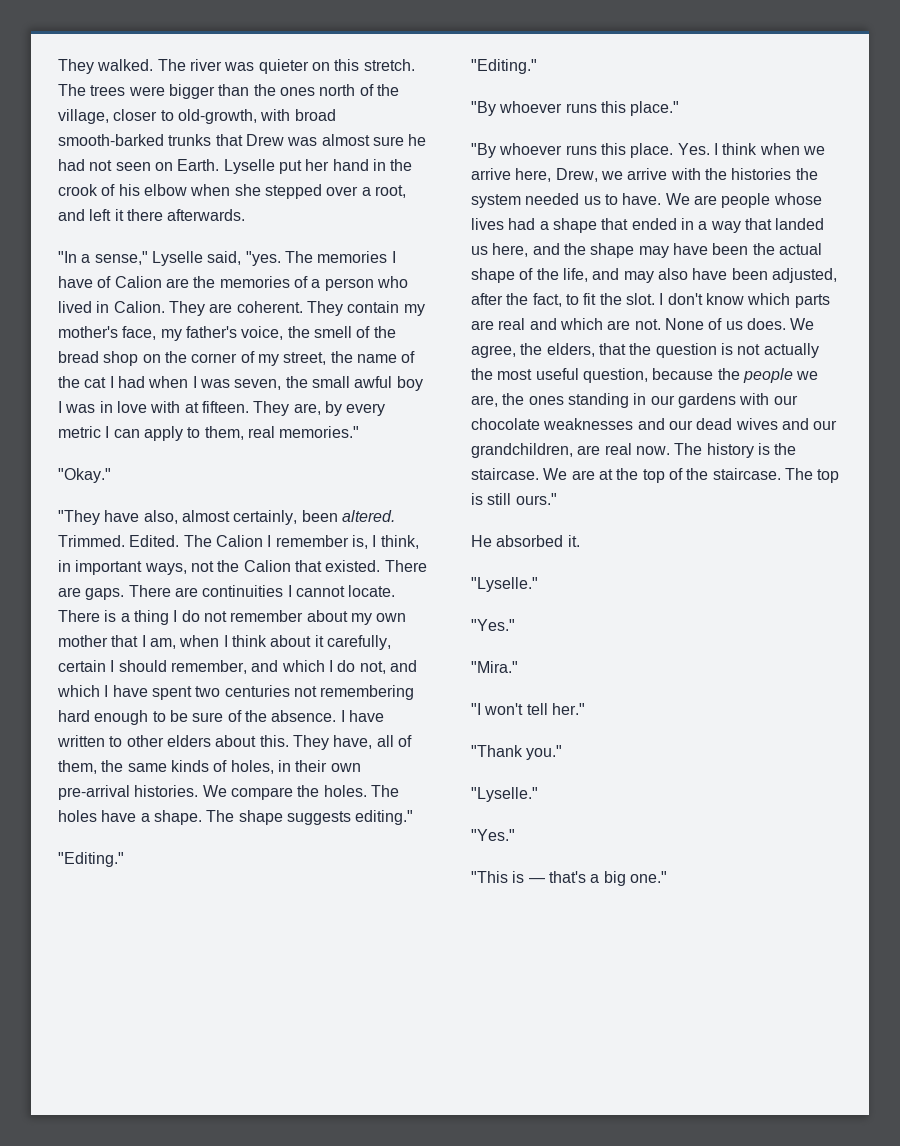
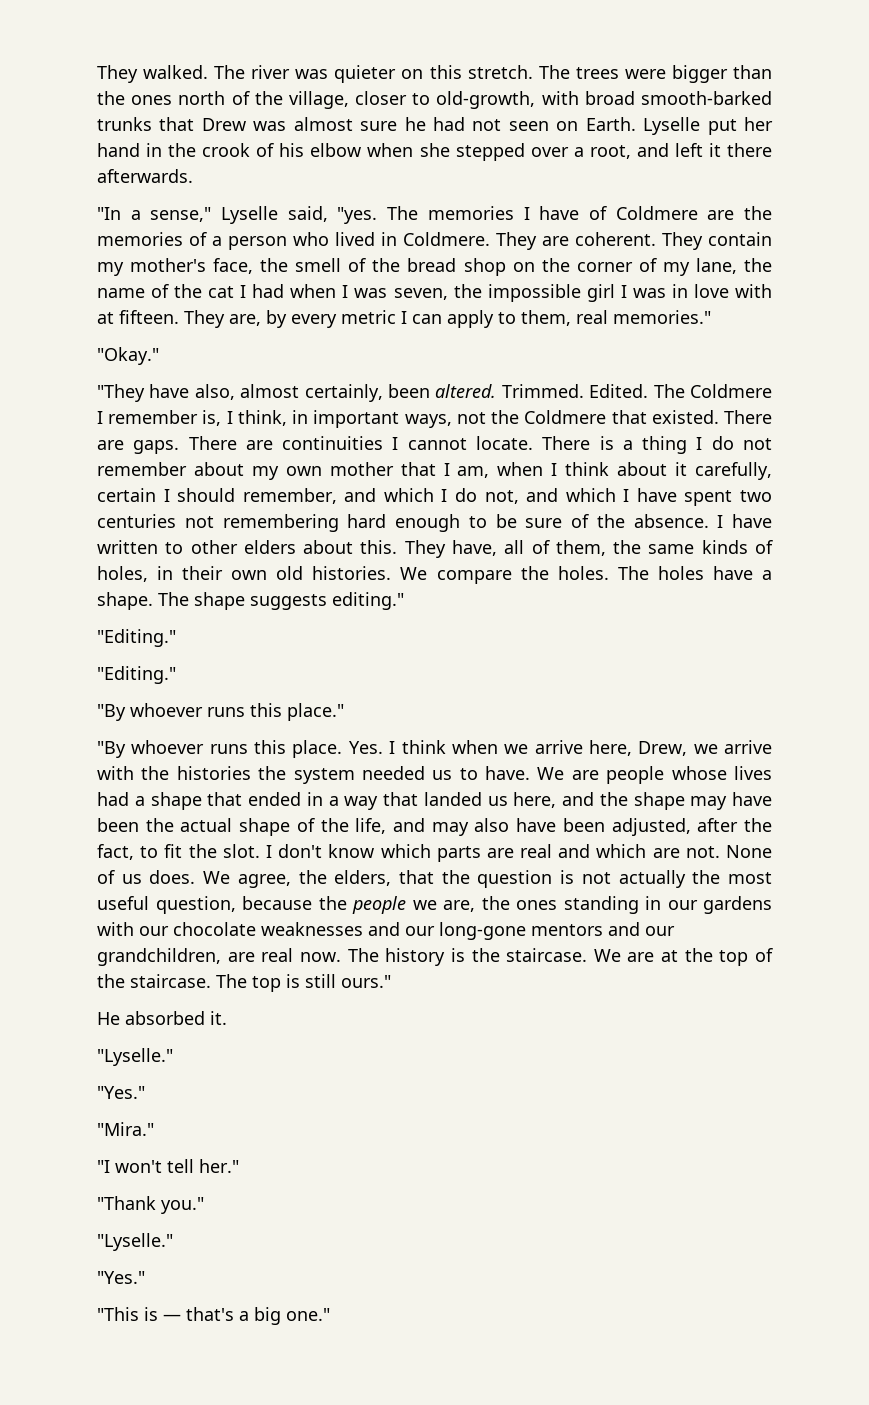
[114,276,162,288] Calion -> [615,206,698,220] Coldmere
[113,301,165,313] Calion. -> [403,232,490,246] Coldmere.
[160,326,284,341] my father's voice, -> (254, 266) none
[283,352,327,365] street, -> [695,258,737,274] lane,
[311,376,423,391] small awful boy -> [487,284,615,302] impossible girl
[215,535,263,547] Calion -> [689,384,772,398] Coldmere
[243,560,291,572] Calion -> [524,410,607,424] Coldmere
[58,785,130,800] pre-arrival -> [276,566,304,580] old
[696,418,778,430] dead wives -> [439,922,603,940] long-gone mentors

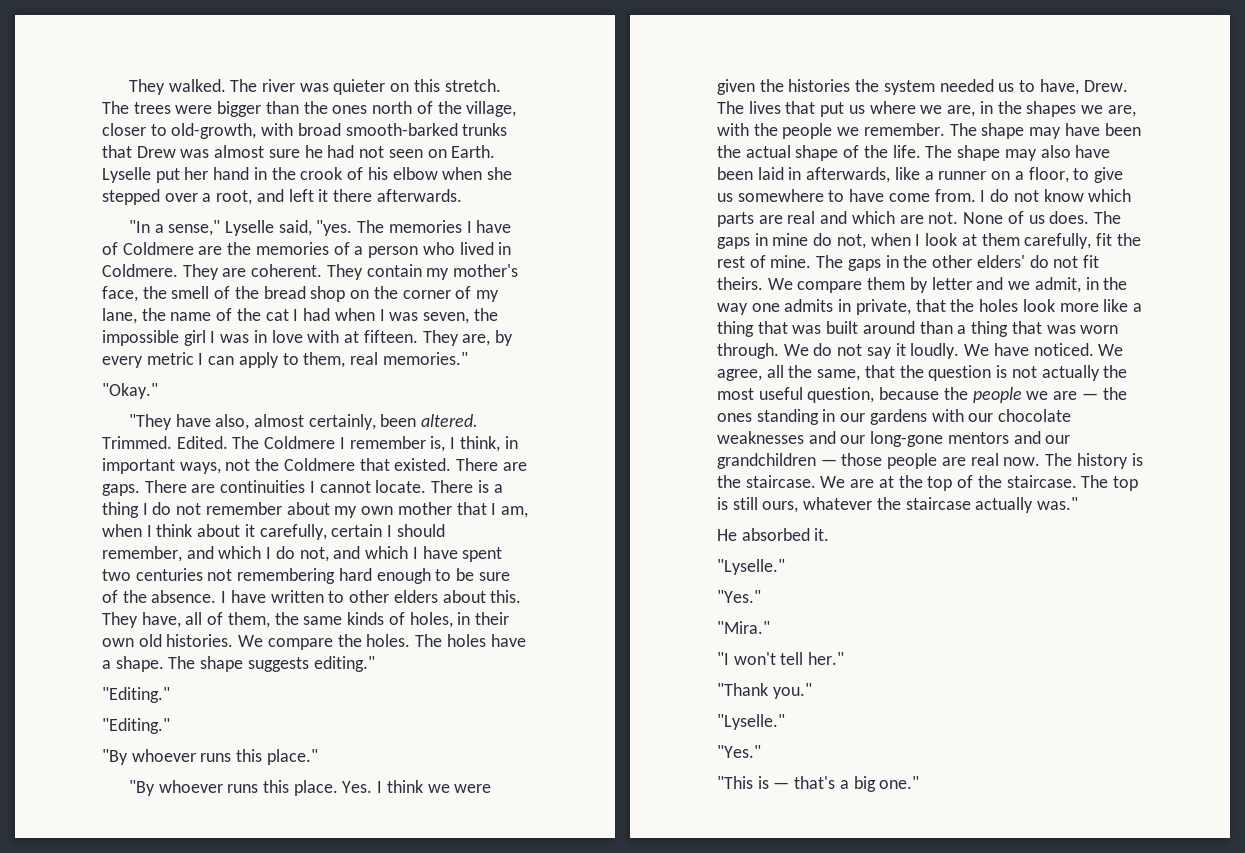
[451,740,772,756] [97,766,134,780] when we arrive here, Drew, we arrive with -> [427,784,492,793] [717,79,755,95] we were given
[485,766,772,784] [97,792,628,810] have. We are people whose lives had a shape that ended in a way that landed us here, and the -> [1039,79,1128,95] [717,101,1136,117] [717,123,977,139] have, Drew. The lives that put us where we are, in the shapes we are, with the people we remember. The
[355,818,426,834] life, and -> [892,145,1001,161] life. The shape
[611,818,772,836] [97,844,323,860] adjusted, after the fact, to fit the slot. I don't -> [757,167,1123,183] [717,189,1039,202] laid in afterwards, like a runner on a floor, to give us somewhere to have come from. I do not
[203,870,392,888] We agree, the elders, -> [1093,211,1121,224] [717,233,1141,249] [717,255,1099,271] [717,277,1128,293] [717,299,1142,315] [717,321,1119,337] [717,343,1124,359] [717,365,861,381] The gaps in mine do not, when I look at them carefully, fit the rest of mine. The gaps in the other elders' do not fit theirs. We compare them by letter and we admit, in the way one admits in private, that the holes look more like a thing that was built around than a thing that was worn through. We do not say it loudly. We have noticed. We agree, all the same,
[443,900,475,912] are, -> [1053,391,1098,400] are —
[97,948,221,966] grandchildren, -> [717,453,938,469] grandchildren — those people
[341,975,391,988] ours." -> [762,497,1079,513] ours, whatever the staircase actually was."

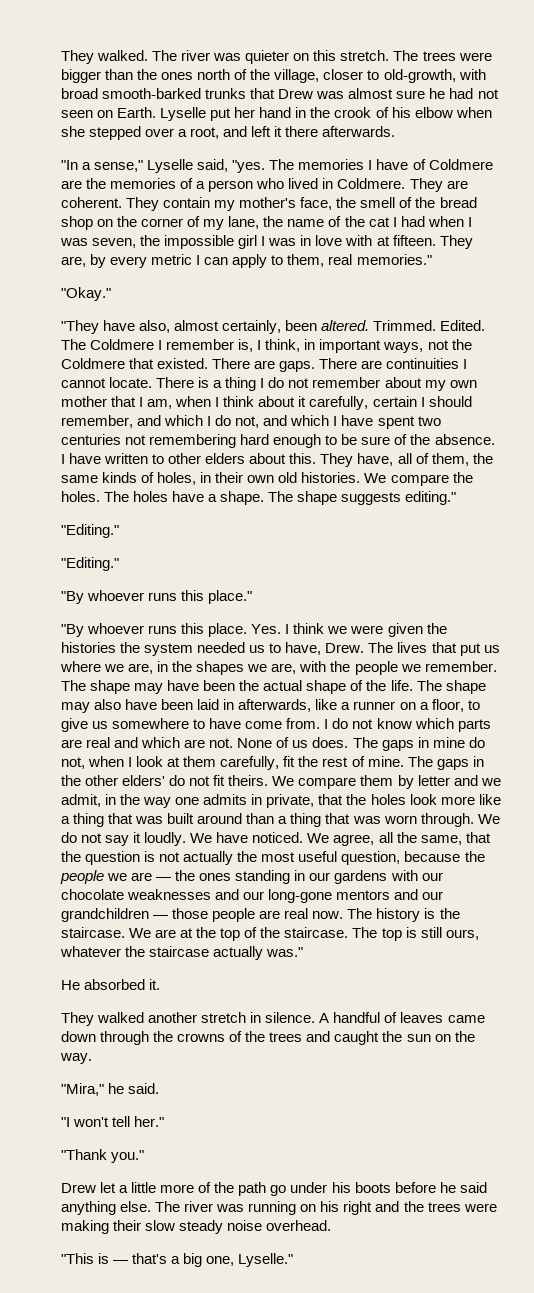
[717,559,785,575] [717,590,761,603] [717,621,770,634] "Lyselle." // "Yes." // "Mira." -> [61,1012,485,1026] [61,1031,475,1045] [60,1053,92,1064] [61,1083,160,1096] They walked another stretch in silence. A handful of leaves came down through the crowns of the trees and caught the sun on the way. // "Mira," he said.
[717,714,785,730] [717,745,761,758] "Lyselle." // "Yes." -> [61,1182,487,1196] [61,1201,497,1215] [61,1220,332,1234] Drew let a little more of the path go under his boots before he said anything else. The river was running on his right and the trees were making their slow steady noise overhead.
[879,776,920,789] one." -> [206,1253,294,1267] one, Lyselle."

